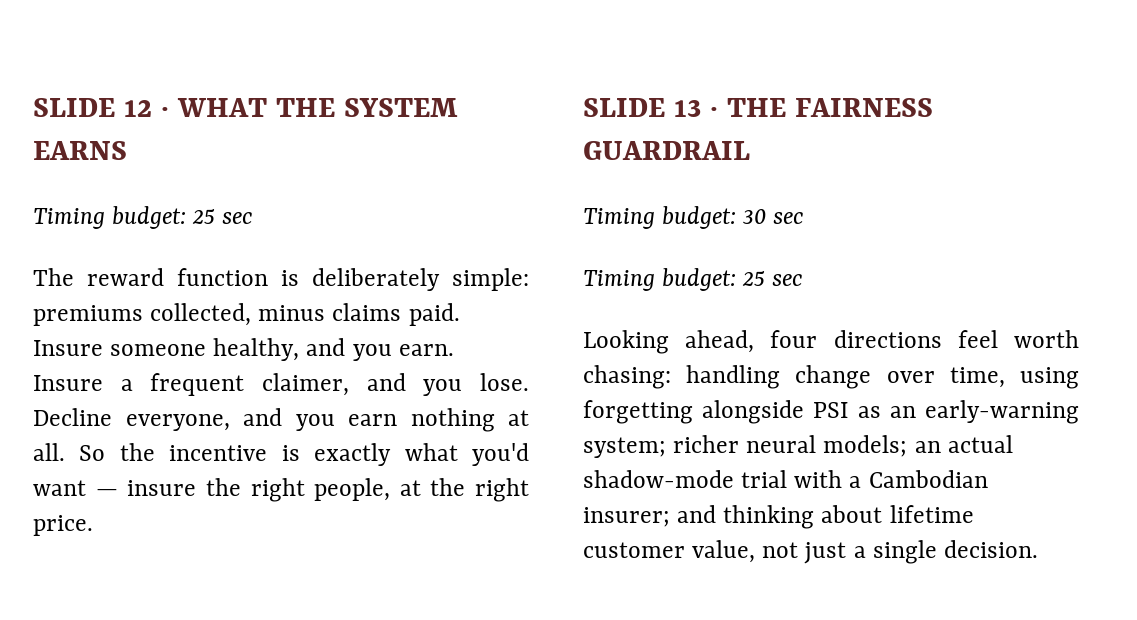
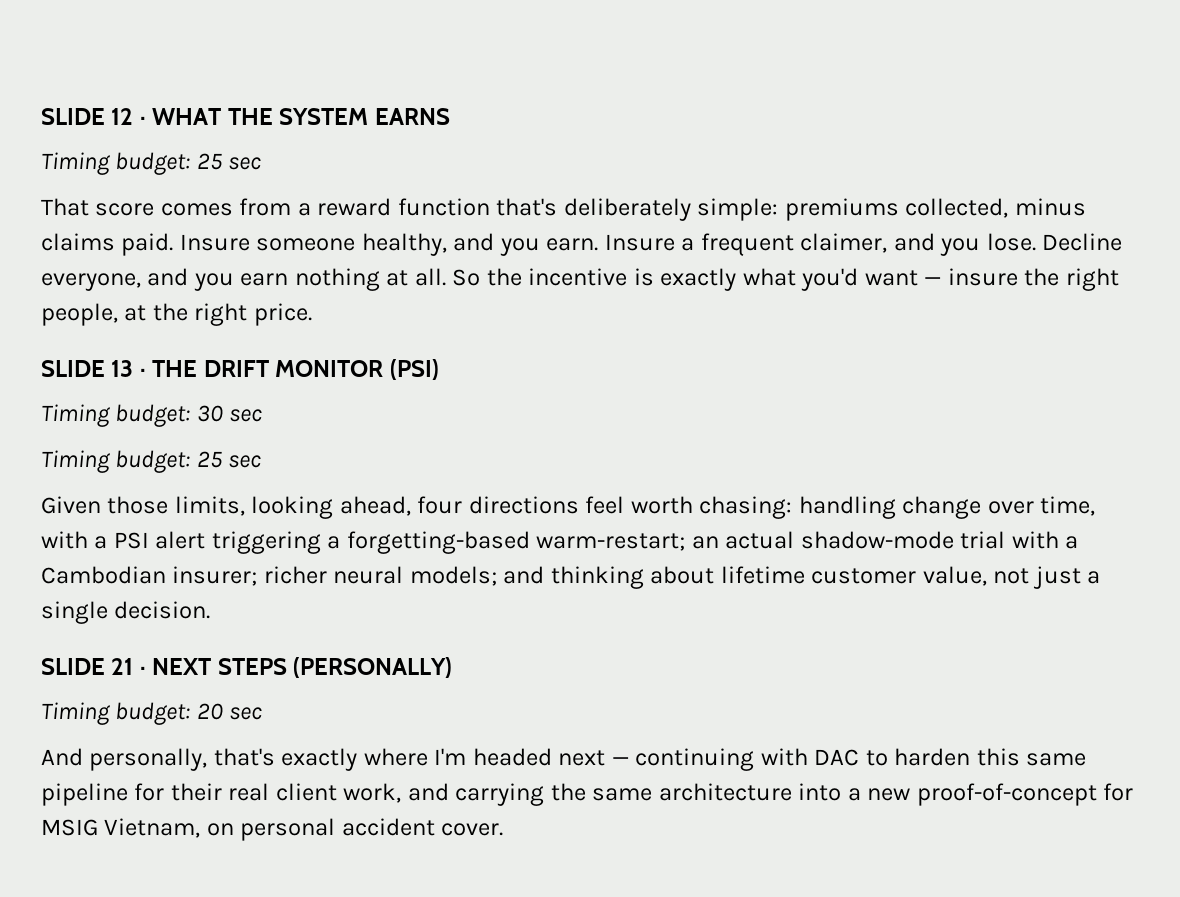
[33,268,74,286] The -> [41,198,311,216] That score comes from a
[281,270,299,286] is -> [496,198,558,216] that's
[794,98,933,117] [583,141,750,160] FAIRNESS GUARDRAIL -> [203,359,439,380] DRIFT MONITOR (PSI)
[583,330,669,354] Looking -> [41,496,334,519] Given those limits, looking
[1020,367,1079,389] [583,400,1079,424] [583,435,908,458] using forgetting alongside PSI as an early-warning system; richer neural models; -> [41,531,686,554] with a PSI alert triggering a forgetting-based warm-restart;
(670, 517) none -> [263,566,497,586] richer neural models;
(1038, 549) none -> [41,657,453,678] [41,702,263,725] [41,748,1087,771] [41,783,1134,806] [41,818,504,841] // SLIDE 21 · NEXT STEPS (PERSONALLY) // Timing budget: 20 sec // And personally, that's exactly where I'm headed next — continuing with DAC to harden this same pipeline for their real client work, and carrying the same architecture into a new proof-of-concept for MSIG Vietnam, on personal accident cover.

